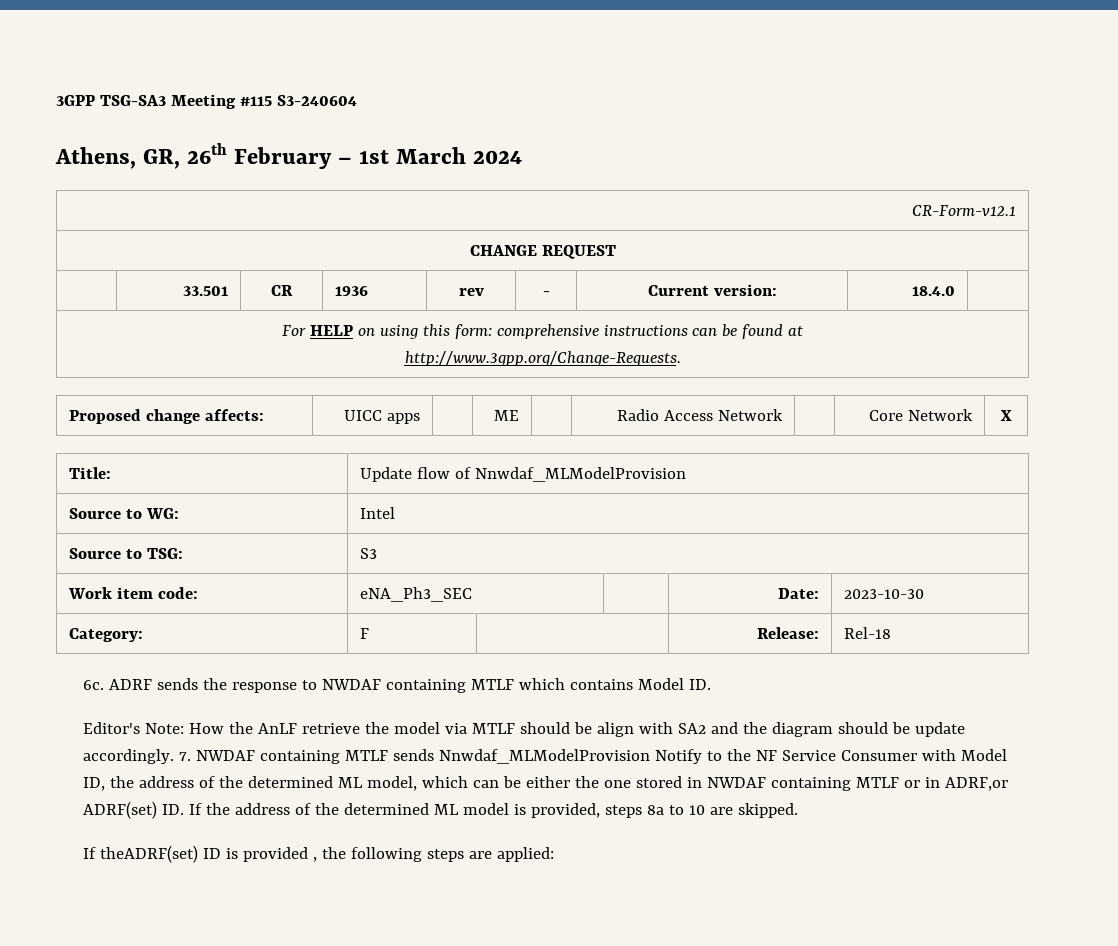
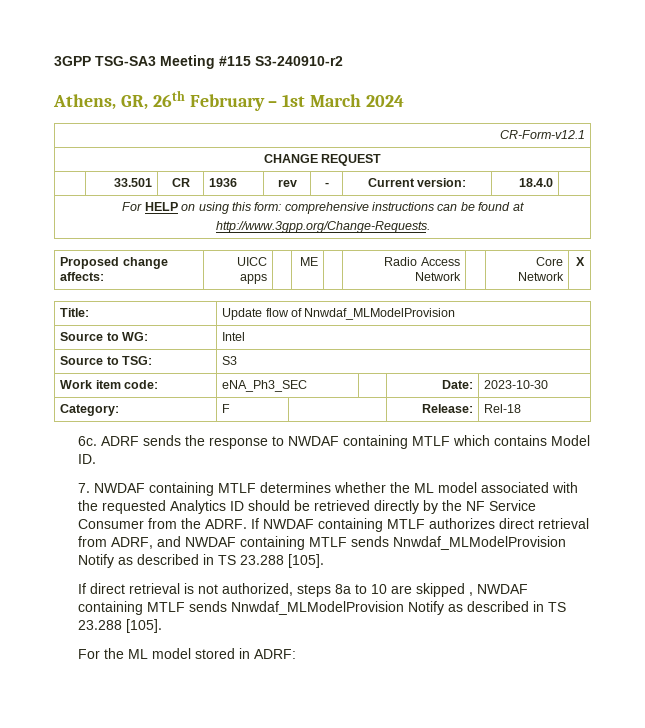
[276,95,357,106] S3-240604 -> [255,56,343,66] S3-240910-r2
[83,722,966,737] [83,749,1008,764] [83,776,1009,791] [83,801,601,819] Editor's Note: How the AnLF retrieve the model via MTLF should be align with SA2 and the diagram should be update accordingly. 7. NWDAF containing MTLF sends Nnwdaf_MLModelProvision Notify to the NF Service Consumer with Model ID, the address of the determined ML model, which can be either the one stored in NWDAF containing MTLF or in ADRF,or ADRF(set) ID. If the address of the determined ML model is provided, -> [78,482,579,496] [78,500,537,514] [78,518,590,532] [78,536,567,550] [78,554,325,568] [78,583,294,596] 7. NWDAF containing MTLF determines whether the ML model associated with the requested Analytics ID should be retrieved directly by the NF Service Consumer from the ADRF. If NWDAF containing MTLF authorizes direct retrieval from ADRF, and NWDAF containing MTLF sends Nnwdaf_MLModelProvision Notify as described in TS 23.288 [105]. // If direct retrieval is not authorized,
[738,803,799,818] [83,845,555,863] skipped. // If theADRF(set) ID is provided , the following steps are applied: -> [416,583,529,597] [78,601,567,615] [78,619,163,633] [78,648,297,659] skipped , NWDAF containing MTLF sends Nnwdaf_MLModelProvision Notify as described in TS 23.288 [105]. // For the ML model stored in ADRF:

